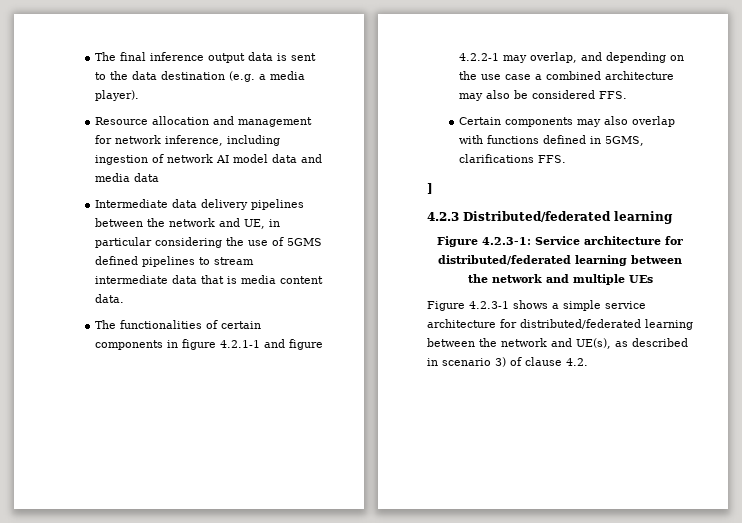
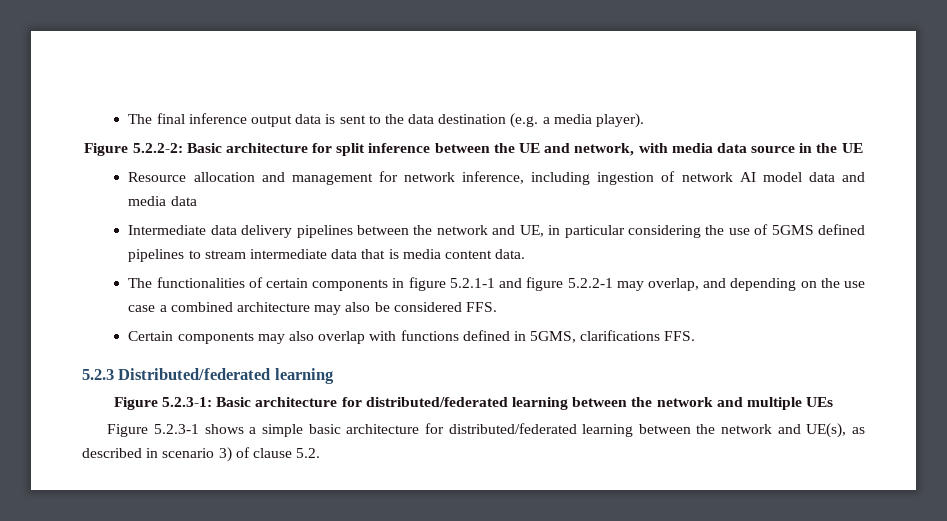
(139, 95) none -> [84,143,863,156] // Figure 5.2.2-2: Basic architecture for split inference between the UE and network, with media data source in the UE
[219,340,260,348] 4.2.1-1 -> [449,278,495,288] 5.2.1-1
[458,53,499,61] 4.2.2-1 -> [567,278,613,288] 5.2.2-1
[427,183,433,194] [427,212,459,221] ] // 4.2.3 -> [82,369,114,380] 5.2.3
[482,236,580,245] 4.2.3-1: Service -> [162,397,252,407] 5.2.3-1: Basic
[469,301,509,309] 4.2.3-1 -> [154,424,200,434] 5.2.3-1
[605,301,646,309] service -> [308,424,341,434] basic
[566,358,588,366] 4.2. -> [296,448,321,458] 5.2.

